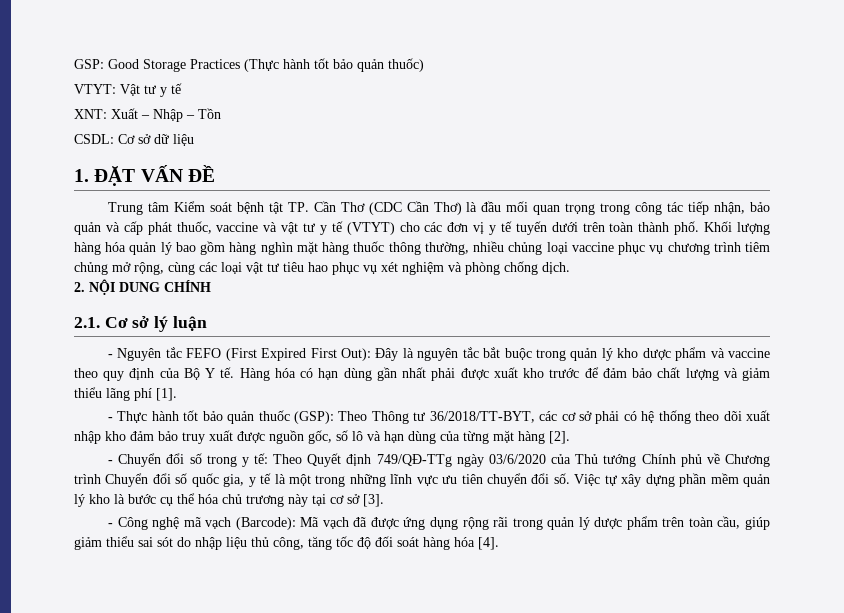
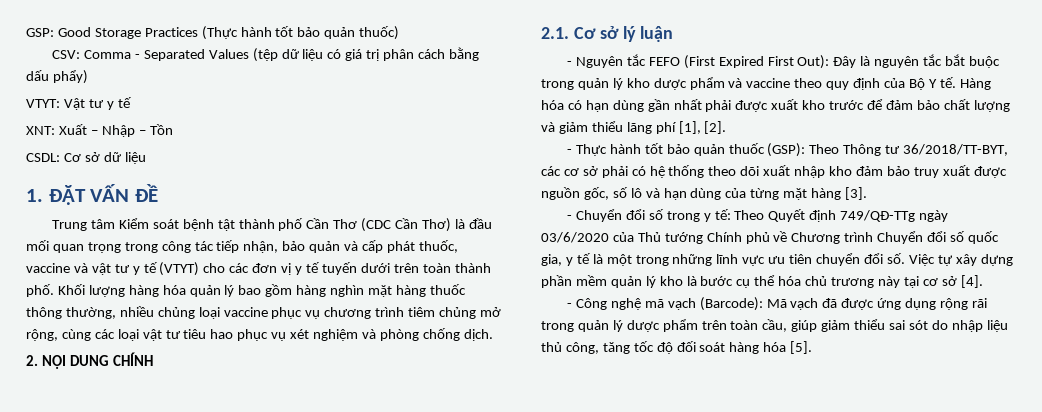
(424, 65) none -> [52,47,479,62] [26,70,88,84] // CSV: Comma - Separated Values (tệp dữ liệu có giá trị phân cách bằng dấu phẩy)
[287,202,309,212] TP. -> [238,218,304,231] thành phố
[156,388,177,401] [1]. -> [678,121,727,134] [1], [2].
[549,431,570,444] [2]. -> [845,187,868,200] [3].
[363,494,384,507] [3]. -> [960,275,983,288] [4].
[478,537,499,550] [4]. -> [790,341,813,354] [5].

